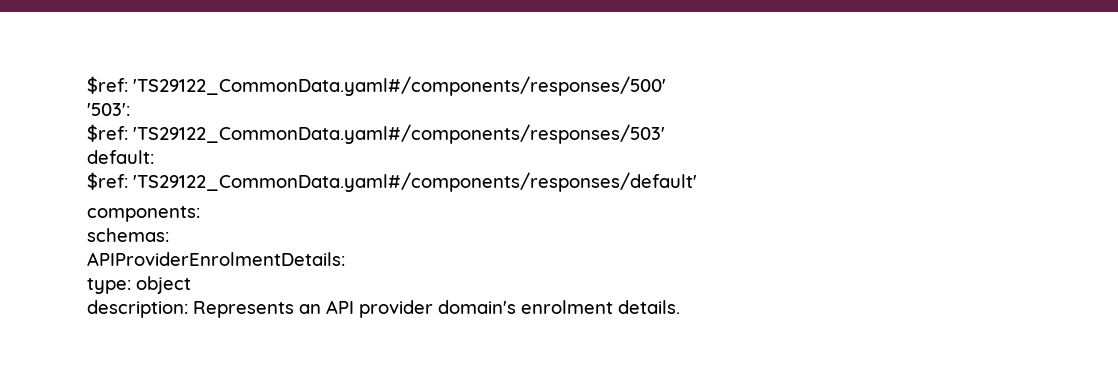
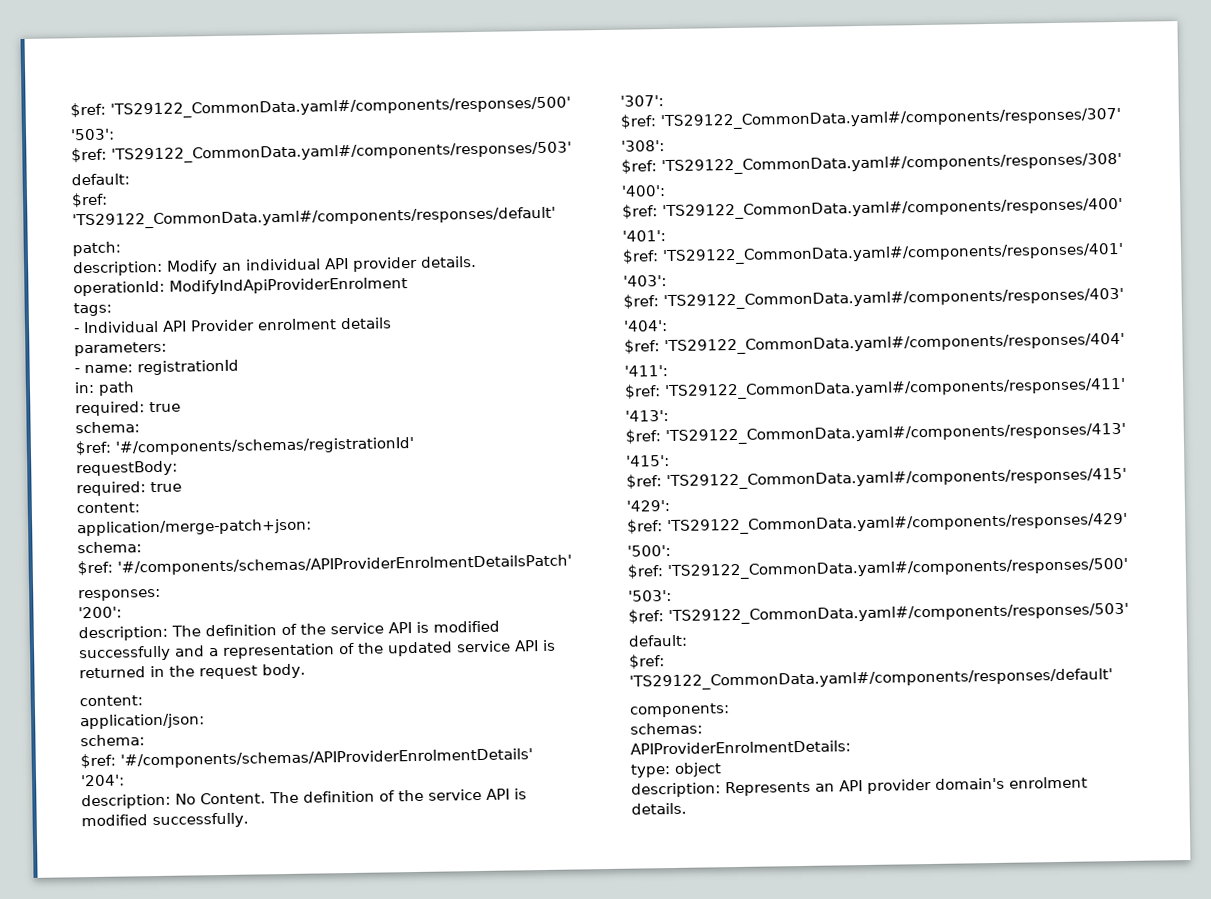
[87,76,666,96] [87,103,130,116] [87,124,665,144] [87,150,154,164] [87,172,697,192] $ref: 'TS29122_CommonData.yaml#/components/responses/500' // '503': // $ref: 'TS29122_CommonData.yaml#/components/responses/503' // default: // $ref: 'TS29122_CommonData.yaml#/components/responses/default' -> [70,96,571,119] [70,128,115,141] [71,141,572,164] [71,173,130,186] [71,192,556,230] [72,241,121,257] [73,255,477,277] [73,277,408,297] [73,302,112,317] [74,317,392,334] [74,341,167,357] [74,359,239,376] [74,381,135,396] [75,401,181,417] [75,421,140,434] [75,436,414,456] [76,460,178,477] [76,481,182,497] [76,502,140,514] [77,518,312,537] [77,541,142,554] [77,554,572,576] [78,588,161,602] [78,606,122,619] [78,620,500,642] [79,639,556,662] [79,663,306,680] [79,695,143,707] [80,713,205,730] [80,734,145,747] [80,748,533,769] [80,774,125,787] [81,788,527,810] [81,812,249,829] [620,95,664,107] [620,107,1121,131] [621,140,665,152] [621,152,1122,176] [621,185,666,197] [622,197,1123,221] [622,230,666,242] [622,242,1124,266] [623,275,667,287] [623,287,1124,311] [624,320,668,332] [624,332,1125,356] [624,365,668,377] [624,377,1126,401] [625,410,669,422] [625,422,1126,446] [626,455,670,467] [626,467,1127,491] [626,500,670,512] [627,512,1128,536] [627,545,671,557] [627,557,1128,581] [628,589,672,602] [628,602,1129,626] [628,634,688,647] [629,654,665,669] [629,668,1113,691] $ref: 'TS29122_CommonData.yaml#/components/responses/500' // '503': // $ref: 'TS29122_CommonData.yaml#/components/responses/503' // default: // $ref: 'TS29122_CommonData.yaml#/components/responses/default' // patch: // description: Modify an individual API provider details. // operationId: ModifyIndApiProviderEnrolment // tags: // - Individual API Provider enrolment details // parameters: // - name: registrationId // in: path // required: true // schema: // $ref: '#/components/schemas/registrationId' // requestBody: // required: true // content: // application/merge-patch+json: // schema: // $ref: '#/components/schemas/APIProviderEnrolmentDetailsPatch' // responses: // '200': // description: The definition of the service API is modified successfully and a representation of the updated service API is returned in the request body. // content: // application/json: // schema: // $ref: '#/components/schemas/APIProviderEnrolmentDetails' // '204': // description: No Content. The definition of the service API is modified successfully. // '307': // $ref: 'TS29122_CommonData.yaml#/components/responses/307' // '308': // $ref: 'TS29122_CommonData.yaml#/components/responses/308' // '400': // $ref: 'TS29122_CommonData.yaml#/components/responses/400' // '401': // $ref: 'TS29122_CommonData.yaml#/components/responses/401' // '403': // $ref: 'TS29122_CommonData.yaml#/components/responses/403' // '404': // $ref: 'TS29122_CommonData.yaml#/components/responses/404' // '411': // $ref: 'TS29122_CommonData.yaml#/components/responses/411' // '413': // $ref: 'TS29122_CommonData.yaml#/components/responses/413' // '415': // $ref: 'TS29122_CommonData.yaml#/components/responses/415' // '429': // $ref: 'TS29122_CommonData.yaml#/components/responses/429' // '500': // $ref: 'TS29122_CommonData.yaml#/components/responses/500' // '503': // $ref: 'TS29122_CommonData.yaml#/components/responses/503' // default: // $ref: 'TS29122_CommonData.yaml#/components/responses/default'

